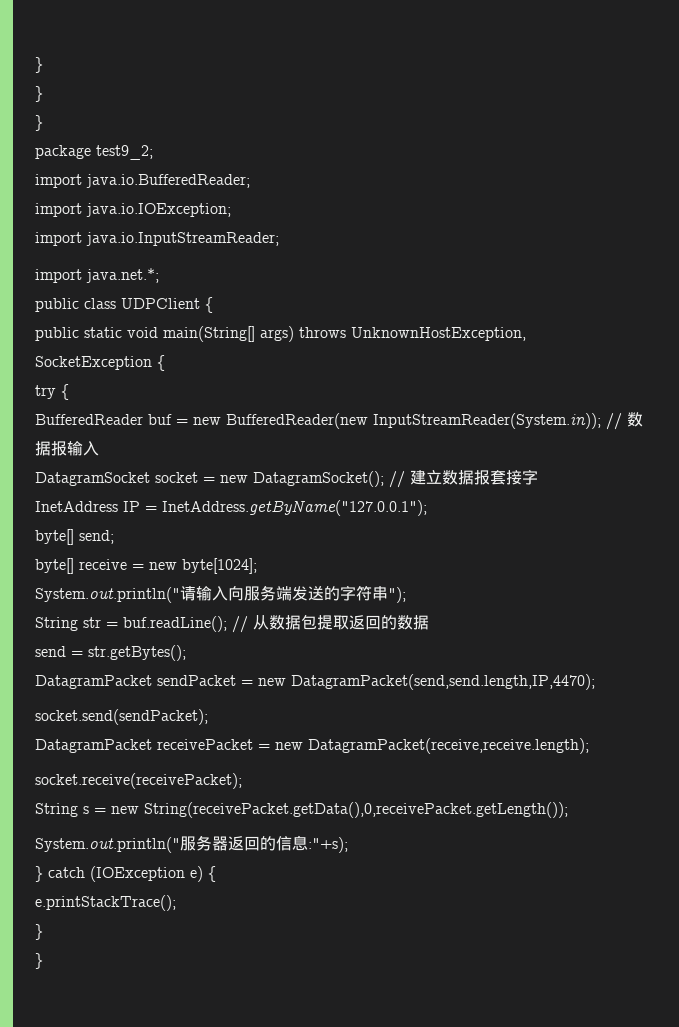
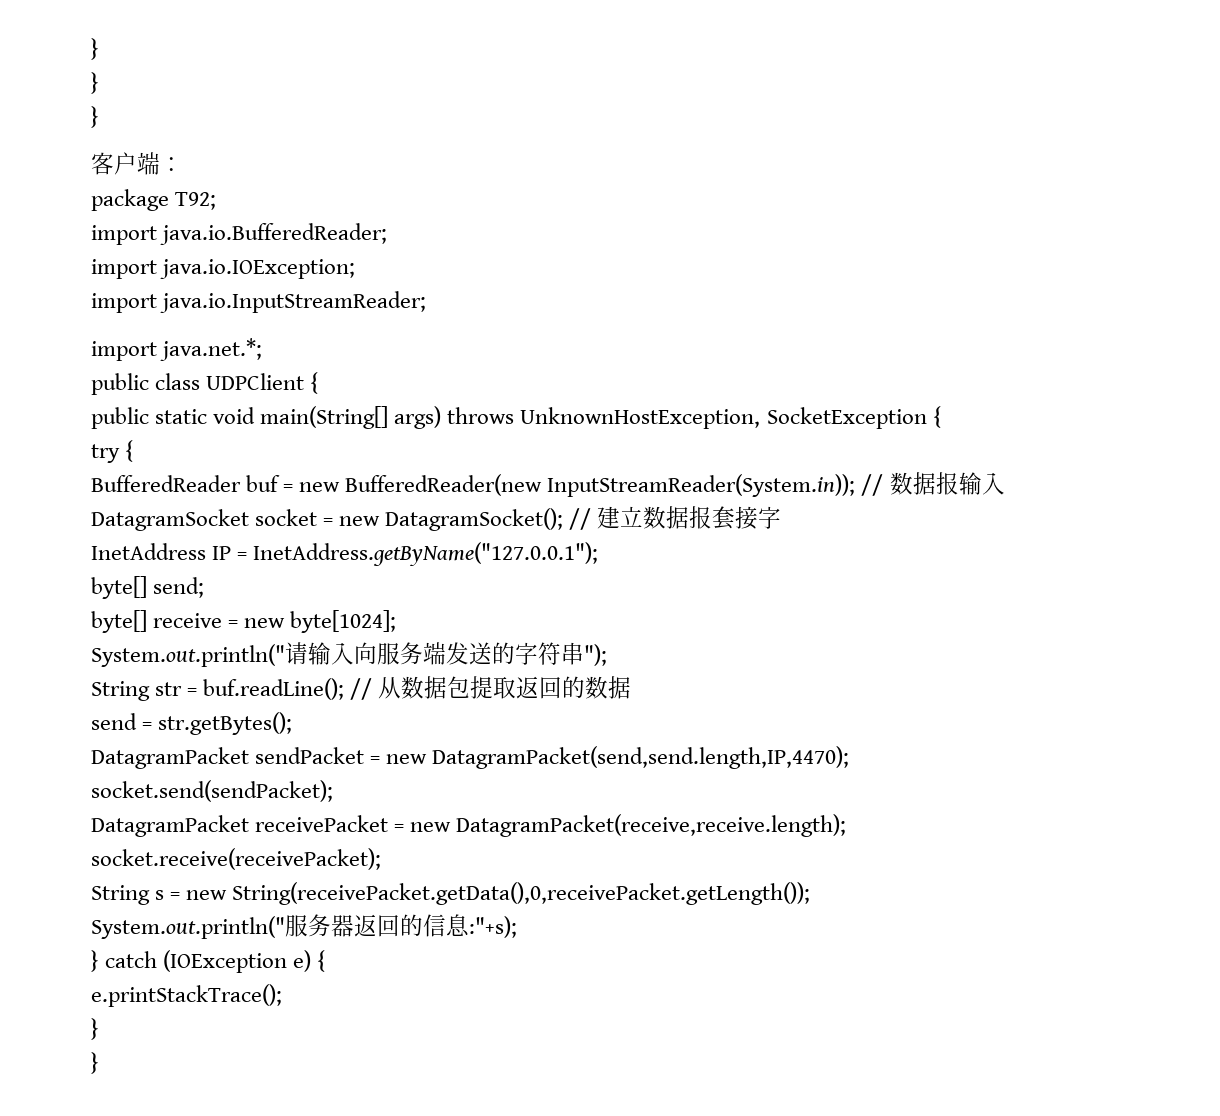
(43, 123) none -> [91,152,183,175] // 客户端：
[96,145,153,160] test9_2; -> [175,192,217,210] T92;

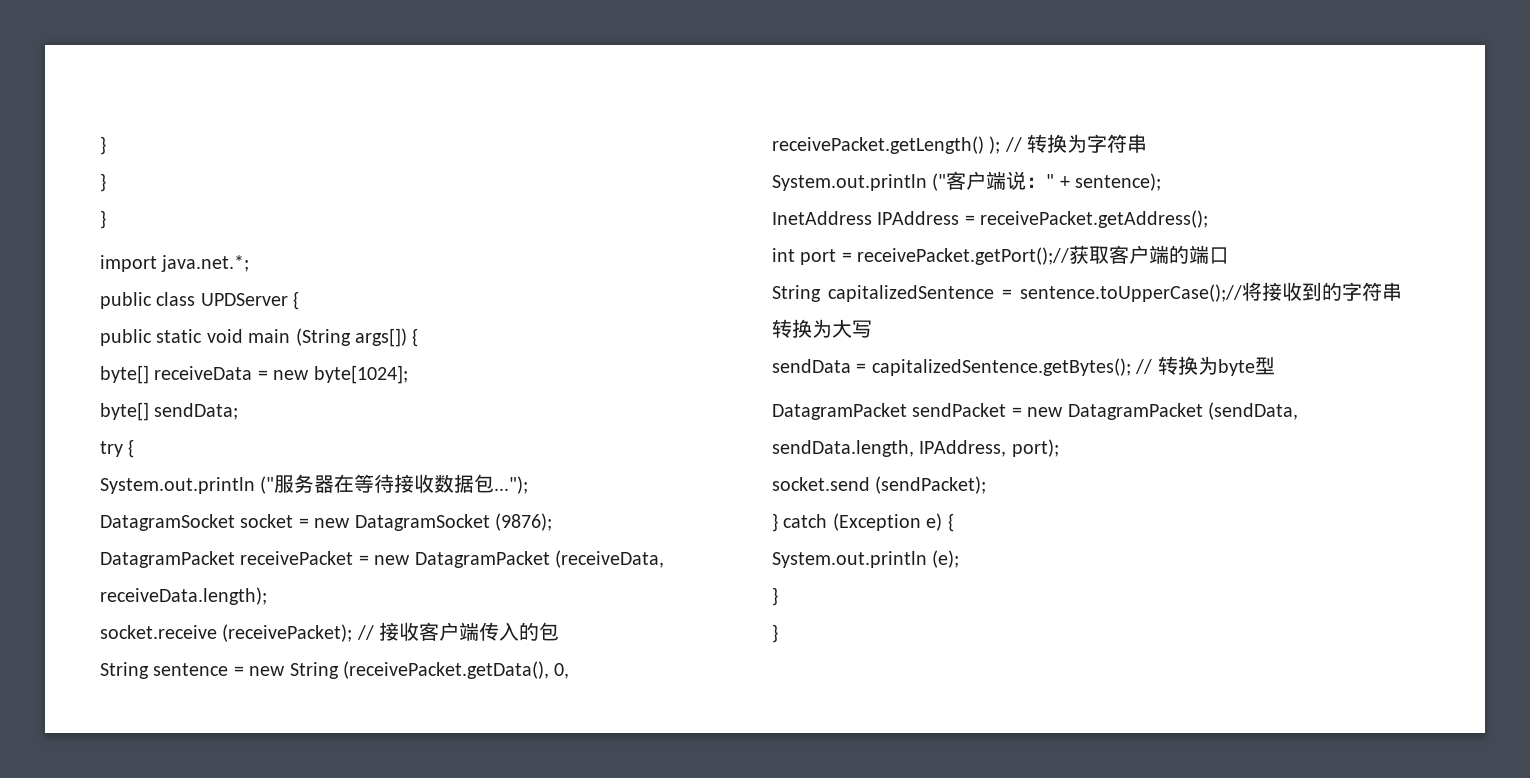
[91,152,183,175] [91,189,217,211] [91,223,388,245] [91,259,356,279] [91,291,427,313] // 客户端： // package T92; // import java.io.BufferedReader; // import java.io.IOException; // import java.io.InputStreamReader; -> (106, 219) none
[206,373,305,390] UDPClient -> [200,293,288,306] UPDServer
[260,406,941,429] [91,440,134,463] [91,472,1005,497] [91,506,782,531] [91,542,599,566] [91,576,205,599] [91,610,397,633] [91,642,607,667] [91,676,632,701] [91,712,293,735] [91,746,850,769] [91,780,333,802] [91,814,847,837] [91,848,381,870] [91,882,811,905] [91,914,517,939] main(String[] args) throws UnknownHostException, SocketException { // try { // BufferedReader buf = new BufferedReader(new InputStreamReader(System.in)); // 数据报输入 // DatagramSocket socket = new DatagramSocket(); // 建立数据报套接字 // InetAddress IP = InetAddress.getByName("127.0.0.1"); // byte[] send; // byte[] receive = new byte[1024]; // System.out.println("请输入向服务端发送的字符串"); // String str = buf.readLine(); // 从数据包提取返回的数据 // send = str.getBytes(); // DatagramPacket sendPacket = new DatagramPacket(send,send.length,IP,4470); // socket.send(sendPacket); // DatagramPacket receivePacket = new DatagramPacket(receive,receive.length); // socket.receive(receivePacket); // String s = new String(receivePacket.getData(),0,receivePacket.getLength()); // System.out.println("服务器返回的信息:"+s); -> [248,328,419,347] [100,365,408,384] [100,402,239,421] [100,439,135,458] [100,474,529,494] [100,513,552,531] [100,550,664,568] [100,587,267,605] [100,622,560,642] [100,661,570,679] [772,134,1148,154] [772,171,1162,191] [772,210,1209,228] [772,245,1230,265] [772,282,1402,302] [772,319,872,338] [772,356,1275,376] [772,402,1298,420] [772,439,1059,457] [772,476,987,494] main (String args[]) { // byte[] receiveData = new byte[1024]; // byte[] sendData; // try { // System.out.println ("服务器在等待接收数据包..."); // DatagramSocket socket = new DatagramSocket (9876); // DatagramPacket receivePacket = new DatagramPacket (receiveData, receiveData.length); // socket.receive (receivePacket); // 接收客户端传入的包 // String sentence = new String (receivePacket.getData(), 0, receivePacket.getLength() ); // 转换为字符串 // System.out.println ("客户端说：" + sentence); // InetAddress IPAddress = receivePacket.getAddress(); // int port = receivePacket.getPort();//获取客户端的端口 // String capitalizedSentence = sentence.toUpperCase();//将接收到的字符串转换为大写 // sendData = capitalizedSentence.getBytes(); // 转换为byte型 // DatagramPacket sendPacket = new DatagramPacket (sendData, sendData.length, IPAddress, port); // socket.send (sendPacket);
[163,950,288,973] (IOException -> [832,513,921,531] (Exception
[91,984,282,1007] e.printStackTrace(); -> [772,550,960,568] System.out.println (e);

